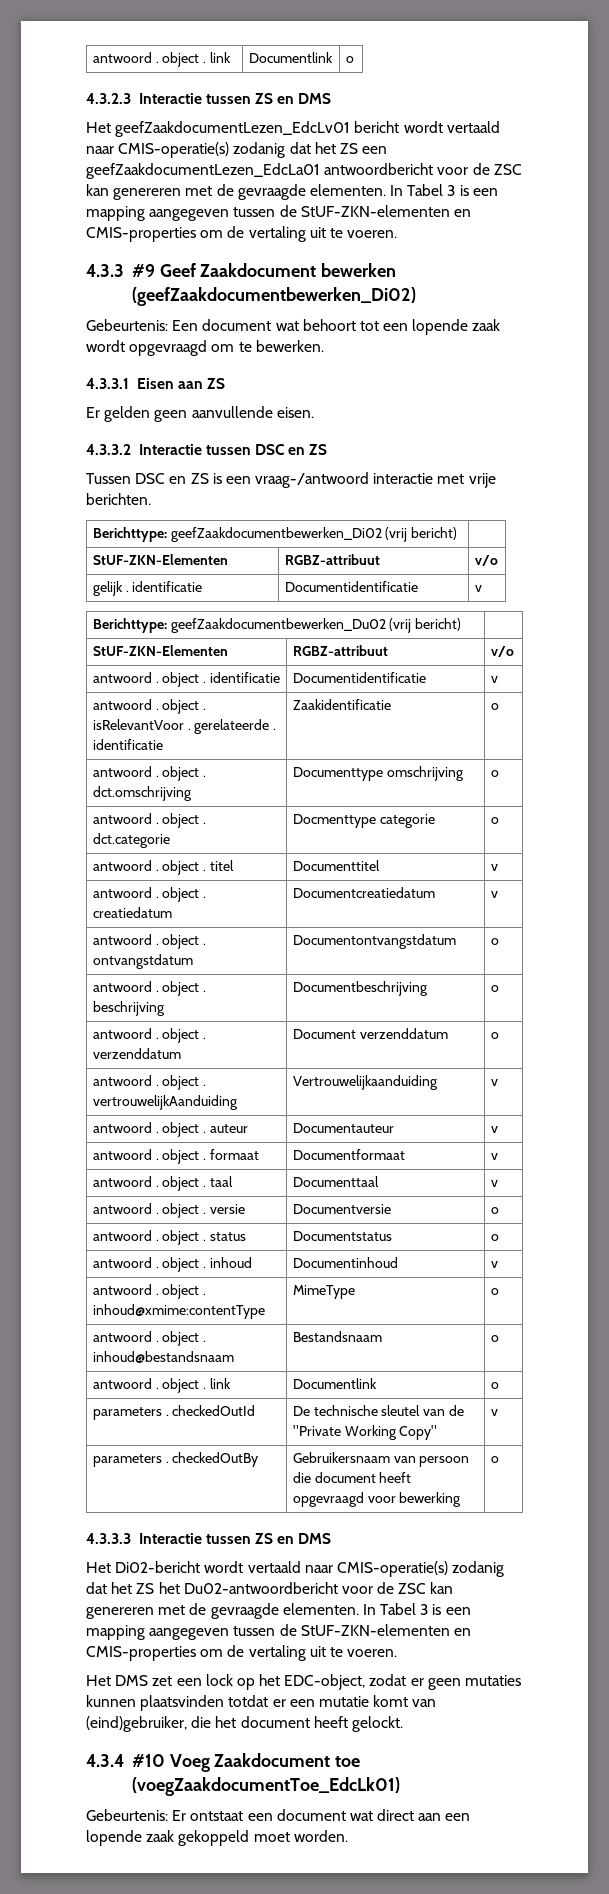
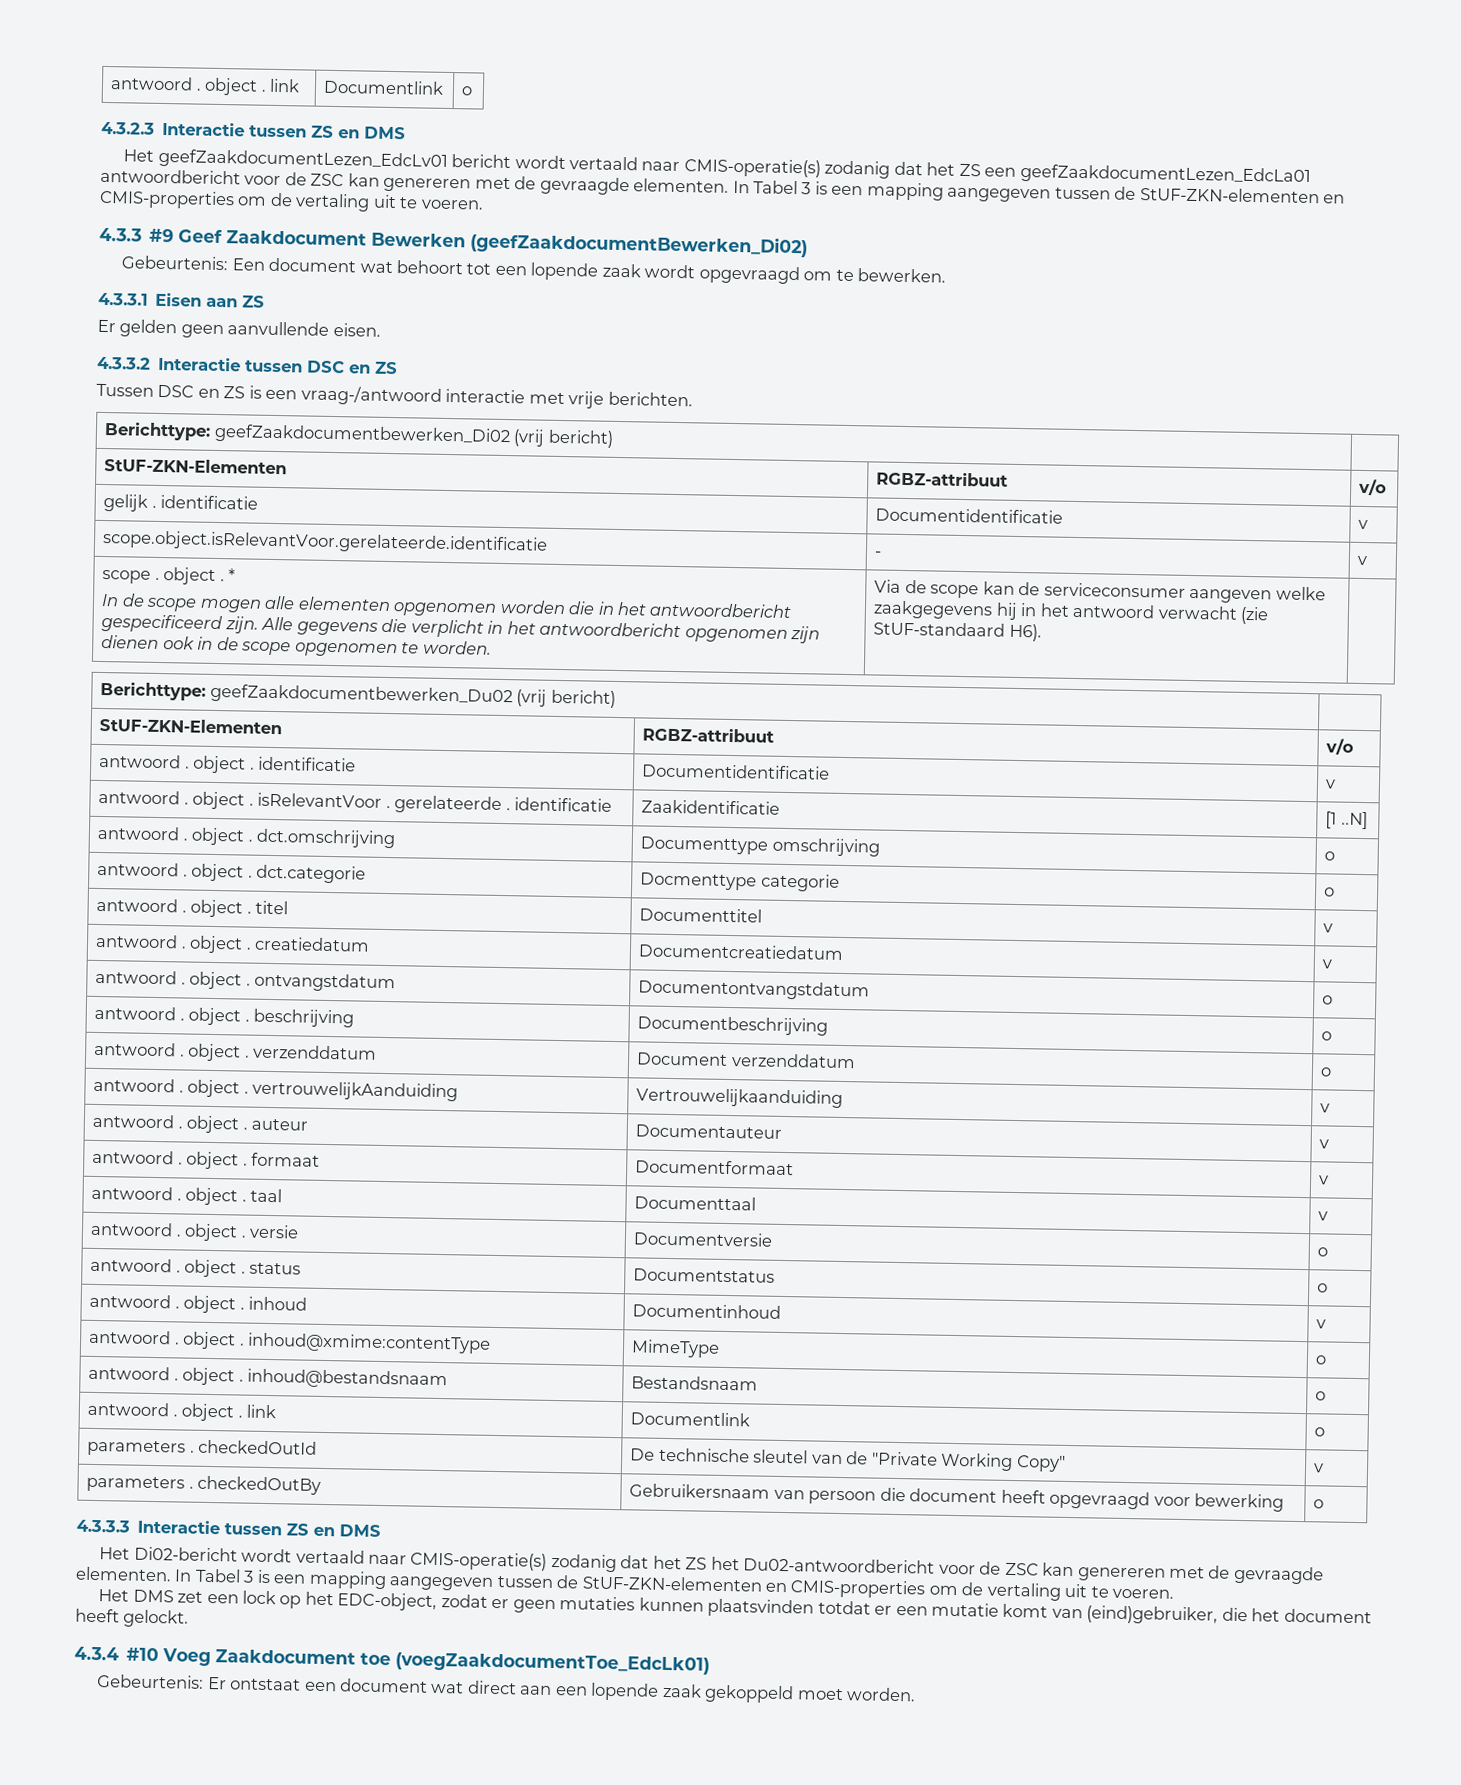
[321,263,397,277] [131,287,416,306] bewerken (geefZaakdocumentbewerken_Di02) -> [371,232,809,258] Bewerken (geefZaakdocumentBewerken_Di02)
(482, 588) none -> [102,529,549,555] [874,551,882,557] [1357,555,1368,566] [102,567,236,585] [101,593,793,619] [101,613,821,644] [101,634,492,658] [874,579,1326,604] [873,600,1270,625] [873,621,1042,642] // scope.object.isRelevantVoor.gerelateerde.identificatie | - | v // scope . object . * // In de scope mogen alle elementen opgenomen worden die in het antwoordbericht gespecificeerd zijn. Alle gegevens die verplicht in het antwoordbericht opgenomen zijn dienen ook in de scope opgenomen te worden. | Via de scope kan de serviceconsumer aangeven welke zaakgegevens hij in het antwoord verwacht (zie StUF-standaard H6). |
[490,703,499,710] o -> [1325,811,1368,830] [1 ..N]

